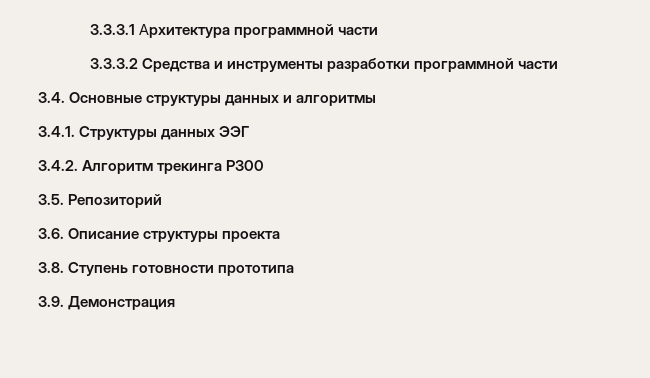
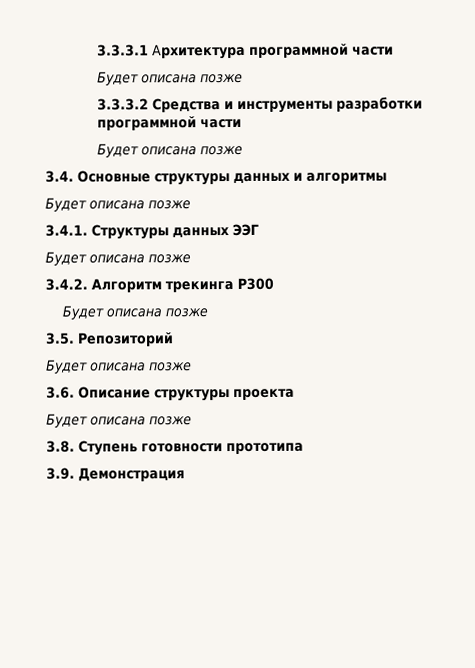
(378, 31) none -> [97,71,244,86] // Будет описана позже
(559, 65) none -> [97,143,244,158] // Будет описана позже
(377, 100) none -> [45,197,191,212] // Будет описана позже
(250, 131) none -> [45,251,191,266] // Будет описана позже
(265, 165) none -> [62,305,209,320] // Будет описана позже
(163, 201) none -> [46,359,192,374] // Будет описана позже
(281, 236) none -> [46,413,192,428] // Будет описана позже

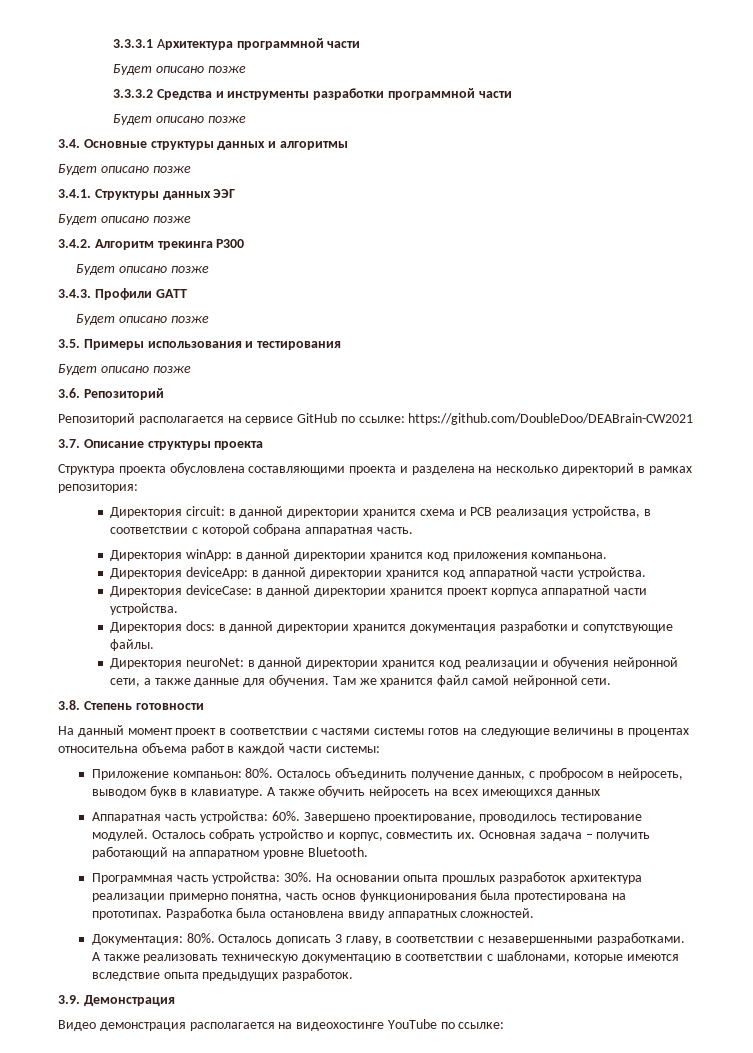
[141,74,198,84] описана -> [155,66,204,73] описано
[141,146,198,156] описана -> [155,116,204,123] описано
[89,200,145,210] описана -> [100,166,149,173] описано
[89,254,145,264] описана -> [100,216,149,223] описано
[106,308,209,318] [45,332,174,347] [46,359,146,374] описана позже // 3.5. Репозиторий // Будет описана -> [119,266,209,273] [58,288,187,300] [76,314,209,325] [58,339,342,350] [58,364,149,375] описано позже // 3.4.3. Профили GATT // Будет описано позже // 3.5. Примеры использования и тестирования // Будет описано
[78,386,295,402] [46,413,192,428] Описание структуры проекта // Будет описана позже -> [83,388,164,400] [58,413,694,425] [58,439,264,450] [58,462,692,475] [58,484,138,493] [110,506,651,518] [110,523,414,536] [110,549,608,561] [110,567,647,579] [110,585,648,597] [110,603,179,615] [110,620,674,633] [110,639,155,651] [110,656,678,669] [110,674,612,687] Репозиторий // Репозиторий располагается на сервисе GitHub по ссылке: https://github.com/DoubleDoo/DEABrain-CW2021 // 3.7. Описание структуры проекта // Структура проекта обусловлена составляющими проекта и разделена на несколько директорий в рамках репозитория: // Директория circuit: в данной директории хранится схема и PCB реализация устройства, в соответствии с которой собрана аппаратная часть. // Директория winApp: в данной директории хранится код приложения компаньона. // Директория deviceApp: в данной директории хранится код аппаратной части устройства. // Директория deviceCase: в данной директории хранится проект корпуса аппаратной части устройства. // Директория docs: в данной директории хранится документация разработки и сопутствующие файлы. // Директория neuroNet: в данной директории хранится код реализации и обучения нейронной сети, а также данные для обучения. Там же хранится файл самой нейронной сети.
[78,440,138,456] Ступень -> [83,701,132,710] Степень
[226,442,304,455] [46,467,185,482] прототипа // 3.9. Демонстрация -> [58,725,689,737] [58,742,380,755] [91,767,683,780] [91,785,601,798] [91,811,643,823] [91,828,651,841] [91,846,368,859] [91,871,642,884] [91,889,626,902] [91,907,535,920] [91,932,685,945] [91,950,679,963] [91,968,354,981] [58,995,175,1006] [58,1019,505,1031] // На данный момент проект в соответствии с частями системы готов на следующие величины в процентах относительна объема работ в каждой части системы: // Приложение компаньон: 80%. Осталось объединить получение данных, с пробросом в нейросеть, выводом букв в клавиатуре. А также обучить нейросеть на всех имеющихся данных // Аппаратная часть устройства: 60%. Завершено проектирование, проводилось тестирование модулей. Осталось собрать устройство и корпус, совместить их. Основная задача – получить работающий на аппаратном уровне Bluetooth. // Программная часть устройства: 30%. На основании опыта прошлых разработок архитектура реализации примерно понятна, часть основ функционирования была протестирована на прототипах. Разработка была остановлена ввиду аппаратных сложностей. // Документация: 80%. Осталось дописать 3 главу, в соответствии с незавершенными разработками. А также реализовать техническую документацию в соответствии с шаблонами, которые имеются вследствие опыта предыдущих разработок. // 3.9. Демонстрация // Видео демонстрация располагается на видеохостинге YouTube по ссылке:

